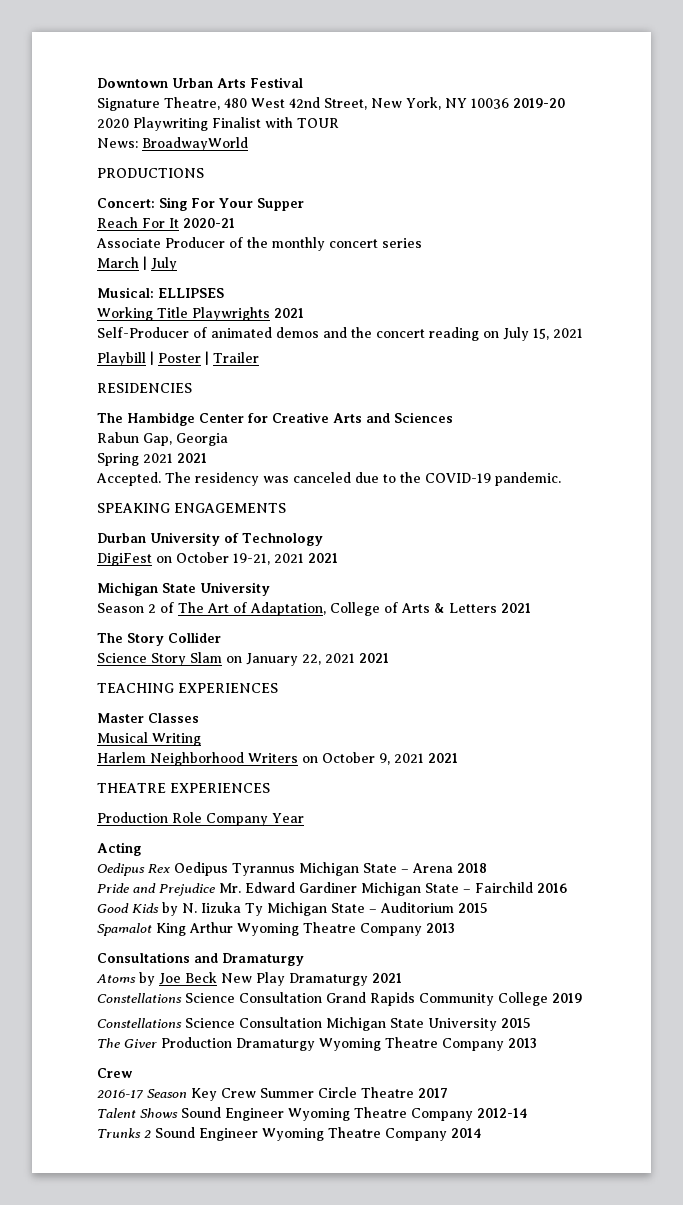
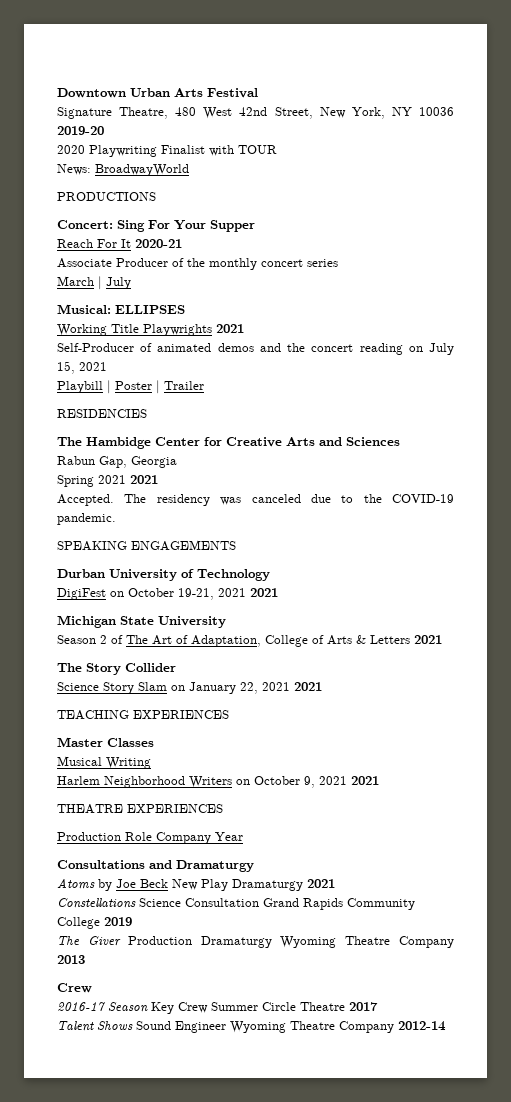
[97,842,141,856] [97,862,487,876] [97,882,567,896] [97,902,488,916] [97,922,455,936] // Acting // Oedipus Rex Oedipus Tyrannus Michigan State – Arena 2018 // Pride and Prejudice Mr. Edward Gardiner Michigan State – Fairchild 2016 // Good Kids by N. Iizuka Ty Michigan State – Auditorium 2015 // Spamalot King Arthur Wyoming Theatre Company 2013 -> (243, 836) none
[97,1017,531,1031] // Constellations Science Consultation Michigan State University 2015 -> (132, 921) none
[97,1127,481,1141] // Trunks 2 Sound Engineer Wyoming Theatre Company 2014 -> (446, 1026) none

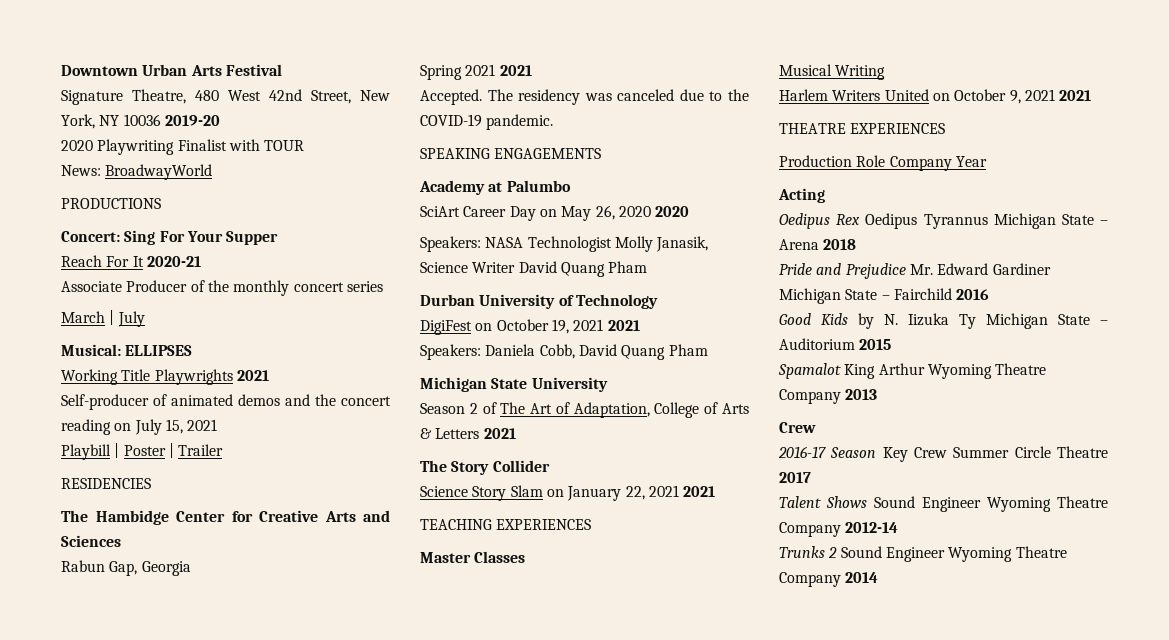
[57,343,134,352] Self-Producer -> [61,394,149,410] Self-producer
(236, 545) none -> [419,180,571,195] [420,205,690,221] [420,236,709,252] [420,261,648,277] // Academy at Palumbo // SciArt Career Day on May 26, 2020 2020 // Speakers: NASA Technologist Molly Janasik, Science Writer David Quang Pham
[178,588,278,600] 19-21, 2021 2021 -> [551,319,640,334] [420,344,708,360] 19, 2021 2021 // Speakers: Daniela Cobb, David Quang Pham
[104,776,232,788] Neighborhood Writers -> [832,89,929,101] Writers United
[57,860,254,872] [57,878,335,891] [57,898,415,910] [57,917,132,929] [57,936,272,948] Consultations and Dramaturgy // Atoms by Joe Beck New Play Dramaturgy 2021 // Constellations Science Consultation Grand Rapids Community College 2019 // The Giver Production Dramaturgy -> [778,188,825,203] [779,213,1108,229] [779,239,857,250] [779,263,1051,279] [779,288,990,304] [779,313,1108,329] [779,338,892,350] [778,363,925,379] Acting // Oedipus Rex Oedipus Tyrannus Michigan State – Arena 2018 // Pride and Prejudice Mr. Edward Gardiner Michigan State – Fairchild 2016 // Good Kids by N. Iizuka Ty Michigan State – Auditorium 2015 // Spamalot King Arthur
(446, 1026) none -> [779,546,1067,562] [779,572,879,587] // Trunks 2 Sound Engineer Wyoming Theatre Company 2014

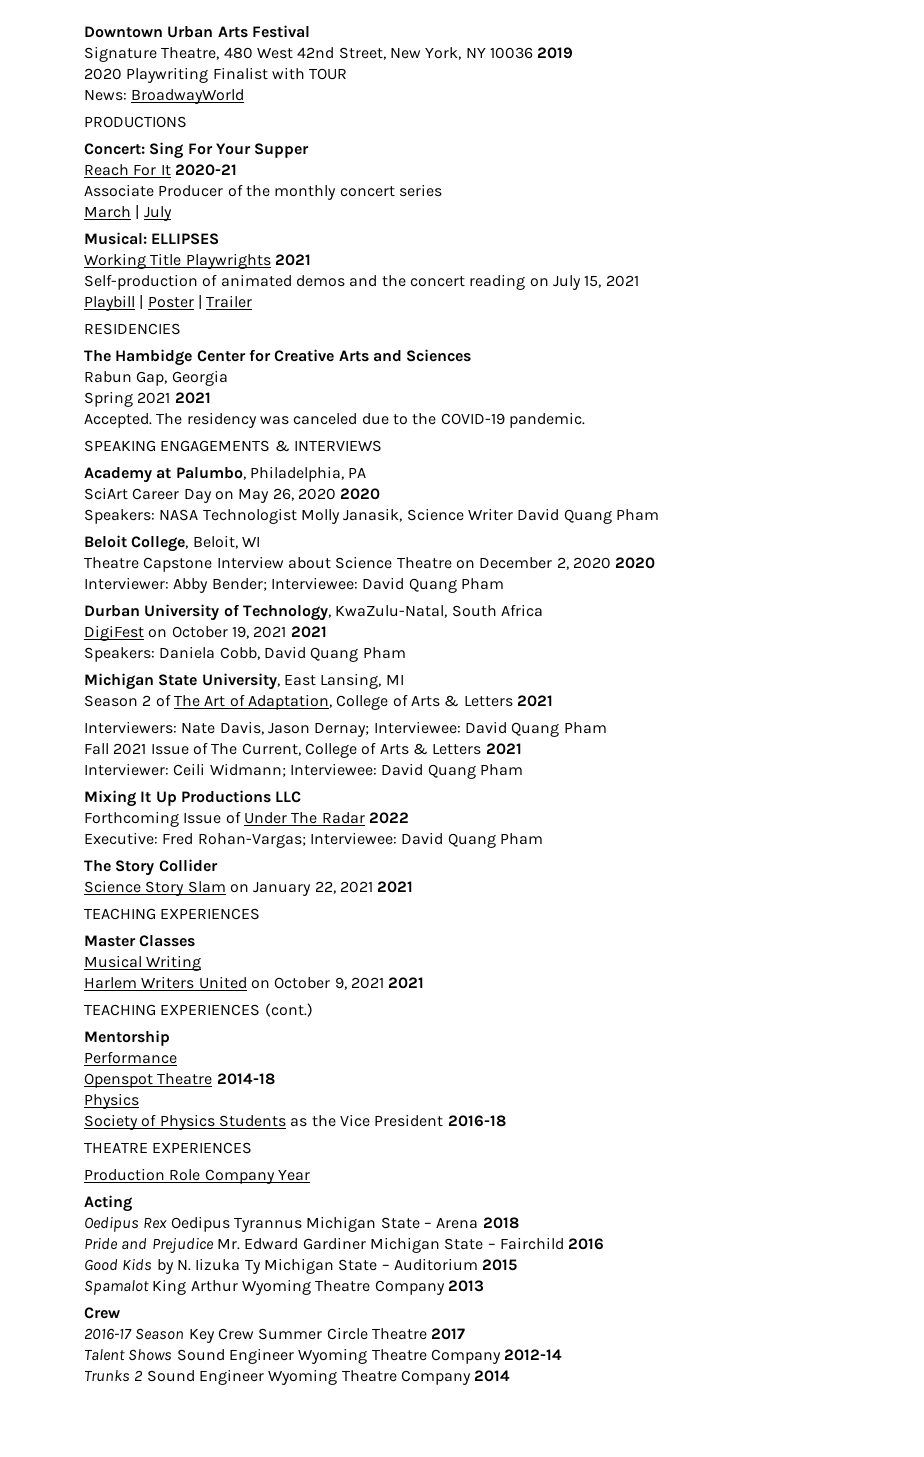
[164,115,220,126] 2019-20 -> [537,47,574,59] 2019
[61,394,149,410] Self-producer -> [84,274,198,290] Self-production
(602, 153) none -> [274,440,382,452] & INTERVIEWS
[506,180,571,192] Palumbo -> [175,466,367,482] Palumbo, Philadelphia, PA
(648, 267) none -> [84,535,260,552] [84,556,656,572] [84,577,504,593] // Beloit College, Beloit, WI // Theatre Capstone Interview about Science Theatre on December 2, 2020 2020 // Interviewer: Abby Bender; Interviewee: David Quang Pham
[575,294,658,309] Technology -> [242,604,543,621] Technology, KwaZulu-Natal, South Africa
[531,377,608,392] University -> [201,673,404,690] University, East Lansing, MI
(516, 433) none -> [84,721,607,737] [84,742,522,758] [84,763,523,779] [84,790,302,807] [84,811,409,827] [84,832,543,848] // Interviewers: Nate Davis, Jason Dernay; Interviewee: David Quang Pham // Fall 2021 Issue of The Current, College of Arts & Letters 2021 // Interviewer: Ceili Widmann; Interviewee: David Quang Pham // Mixing It Up Productions LLC // Forthcoming Issue of Under The Radar 2022 // Executive: Fred Rohan-Vargas; Interviewee: David Quang Pham
(1092, 95) none -> [84,1003,313,1017] [84,1030,170,1046] [84,1051,177,1064] [84,1073,275,1088] [84,1093,139,1109] [84,1114,506,1130] // TEACHING EXPERIENCES (cont.) // Mentorship // Performance // Openspot Theatre 2014-18 // Physics // Society of Physics Students as the Vice President 2016-18

